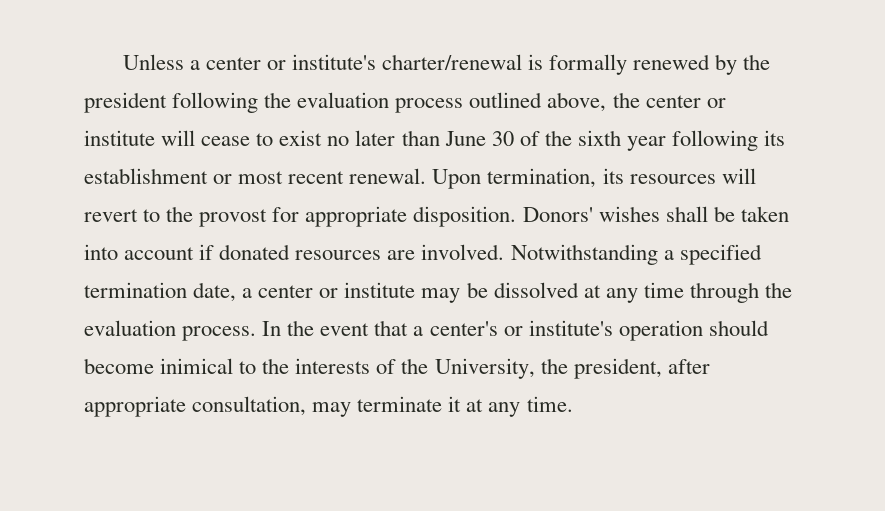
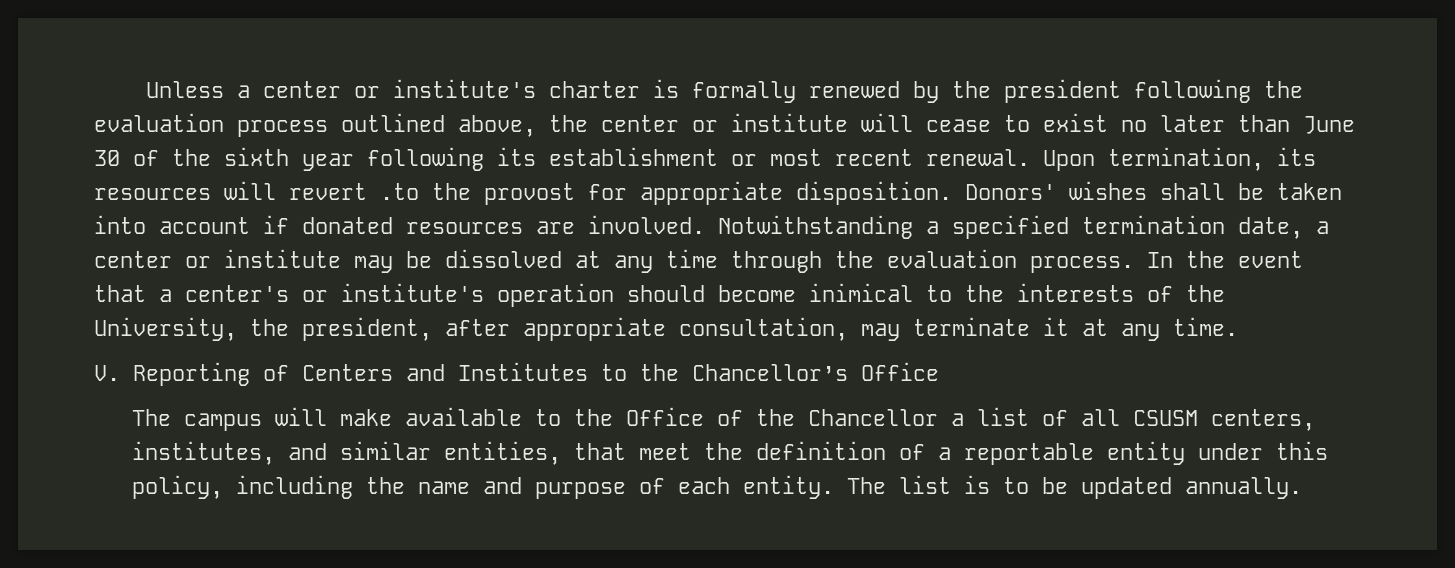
[382,54,523,70] charter/renewal -> [548,81,640,98] charter
[143,209,161,222] to -> [380,183,419,200] .to
(573, 404) none -> [94,362,939,386] [131,407,1315,431] [131,441,1328,465] [131,475,1302,499] // V. Reporting of Centers and Institutes to the Chancellor’s Office // The campus will make available to the Office of the Chancellor a list of all CSUSM centers, institutes, and similar entities, that meet the definition of a reportable entity under this policy, including the name and purpose of each entity. The list is to be updated annually.

